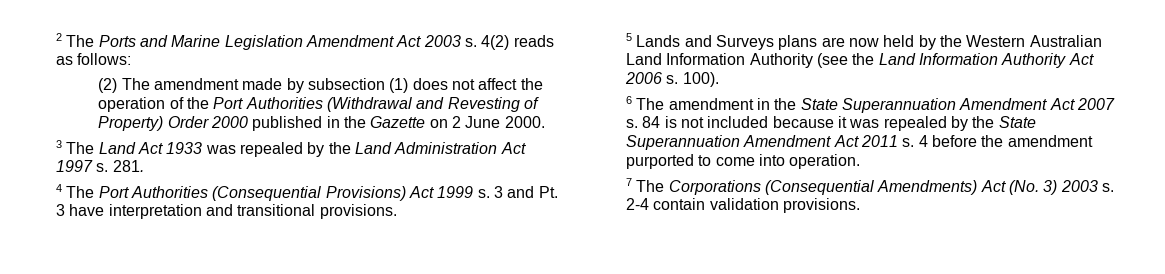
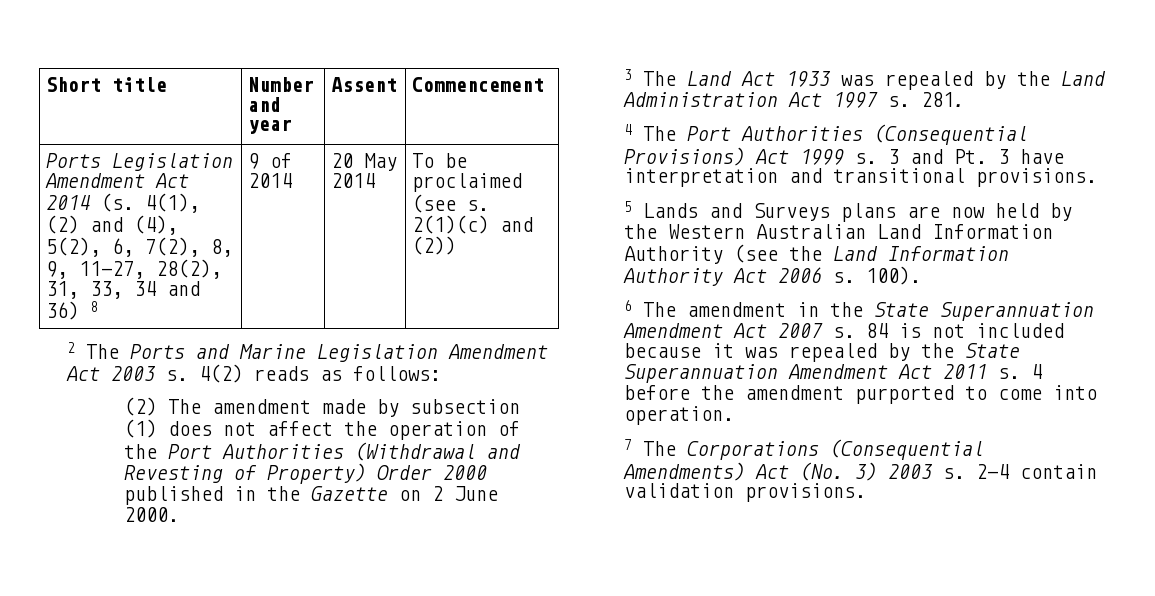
(56, 37) none -> [45,77,167,92] [247,77,314,92] [247,97,281,112] [247,119,292,134] [330,77,397,92] [411,77,544,92] [45,153,233,171] [44,173,189,188] [45,193,200,213] [45,215,178,235] [45,237,233,257] [45,259,222,279] [45,281,200,299] [45,301,98,320] [247,153,292,169] [247,173,292,188] [330,153,397,171] [330,173,375,188] [411,153,467,168] [411,173,522,192] [411,194,489,213] [411,215,533,234] [411,236,456,255] Short title | Number and year | Assent | Commencement // Ports Legislation Amendment Act 2014 (s. 4(1), (2) and (4), 5(2), 6, 7(2), 8, 9, 11-27, 28(2), 31, 33, 34 and 36) 8 | 9 of 2014 | 20 May 2014 | To be proclaimed (see s. 2(1)(c) and (2)) //

